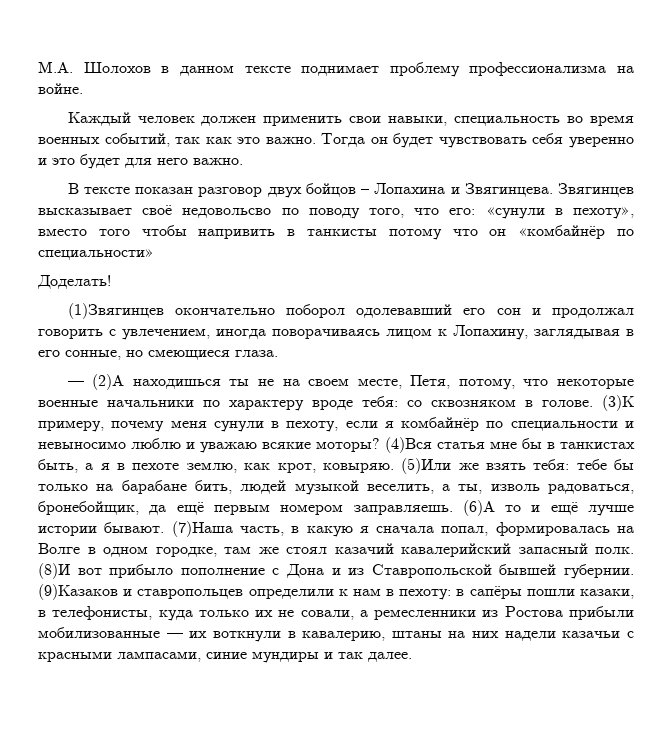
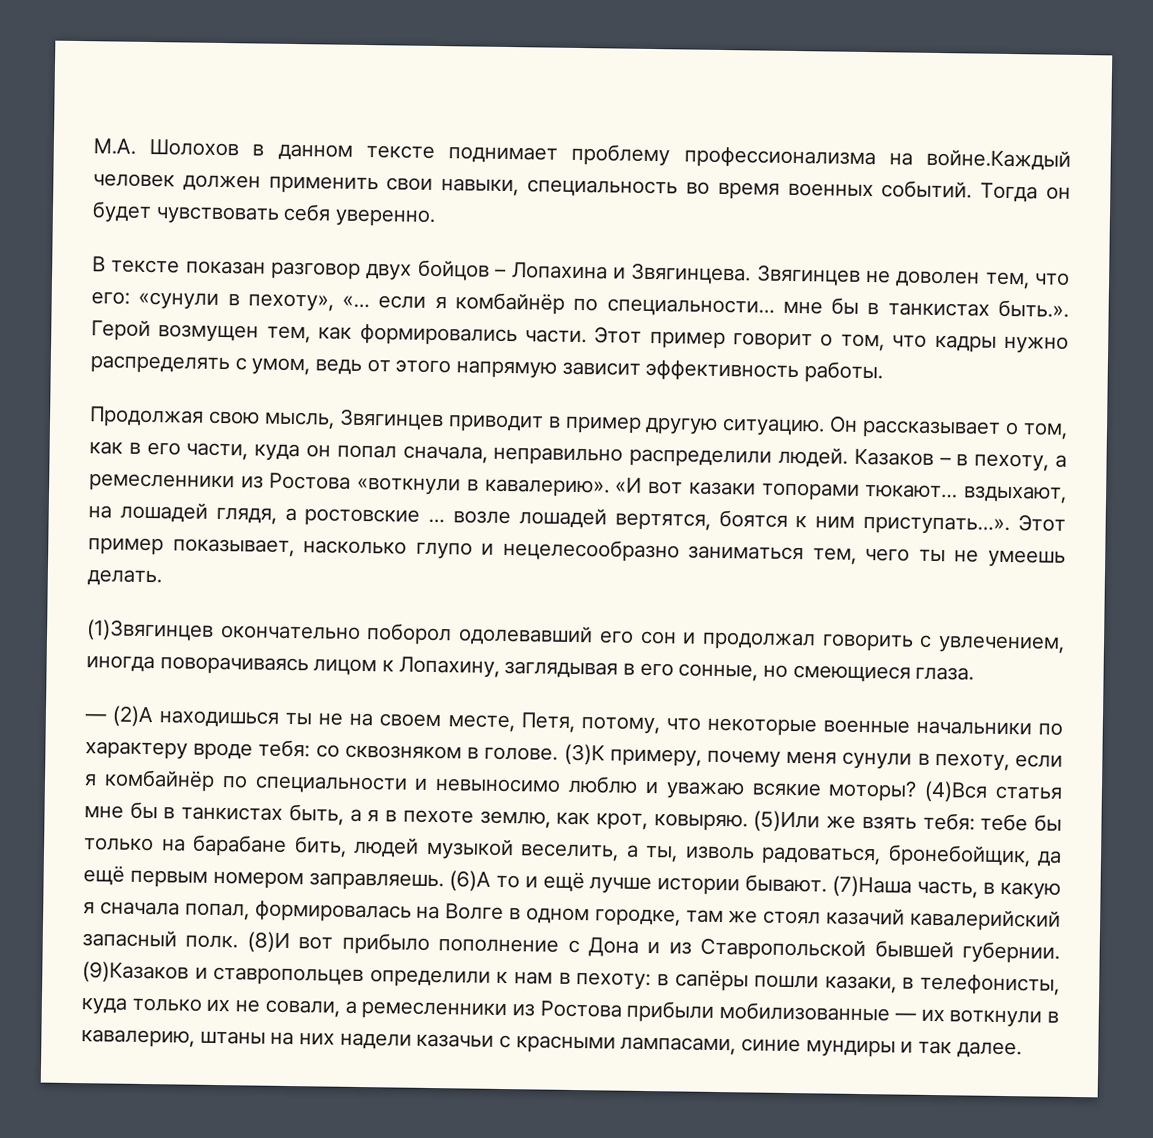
[38,83,83,94] [67,112,131,126] войне. // Каждый -> [925,149,1071,171] войне.Каждый
[104,133,316,147] событий, так как это важно. -> [881,180,973,199] событий.
[569,137,634,148] [38,154,243,169] уверенно и это будет для него важно. -> [335,208,436,228] уверенно.
[38,205,404,219] высказывает своё недовольсво по поводу того, -> [865,270,1030,290] не доволен тем,
[38,225,634,240] [38,249,154,260] [37,275,111,289] вместо того чтобы напривить в танкисты потому что он «комбайнёр по специальности» // Доделать! -> [342,292,1070,318] [91,320,1069,354] [90,355,884,384] [89,406,1068,440] [89,441,1067,472] [89,472,1068,504] [88,502,1066,536] [88,537,1066,568] [87,569,162,587] «… если я комбайнёр по специальности… мне бы в танкистах быть.». Герой возмущен тем, как формировались части. Этот пример говорит о том, что кадры нужно распределять с умом, ведь от этого напрямую зависит эффективность работы. // Продолжая свою мысль, Звягинцев приводит в пример другую ситуацию. Он рассказывает о том, как в его части, куда он попал сначала, неправильно распределили людей. Казаков – в пехоту, а ремесленники из Ростова «воткнули в кавалерию». «И вот казаки топорами тюкают… вздыхают, на лошадей глядя, а ростовские … возле лошадей вертятся, боятся к ним приступать…». Этот пример показывает, насколько глупо и нецелесообразно заниматься тем, чего ты не умеешь делать.

